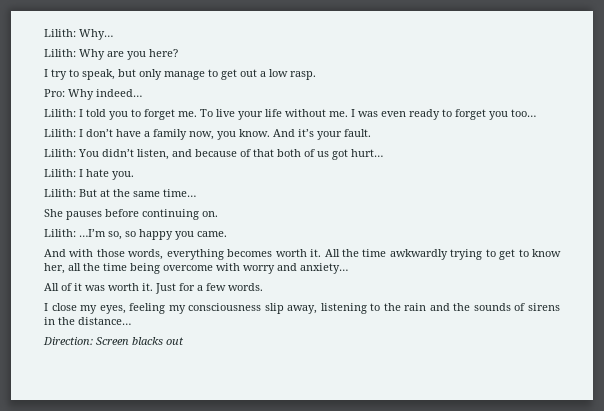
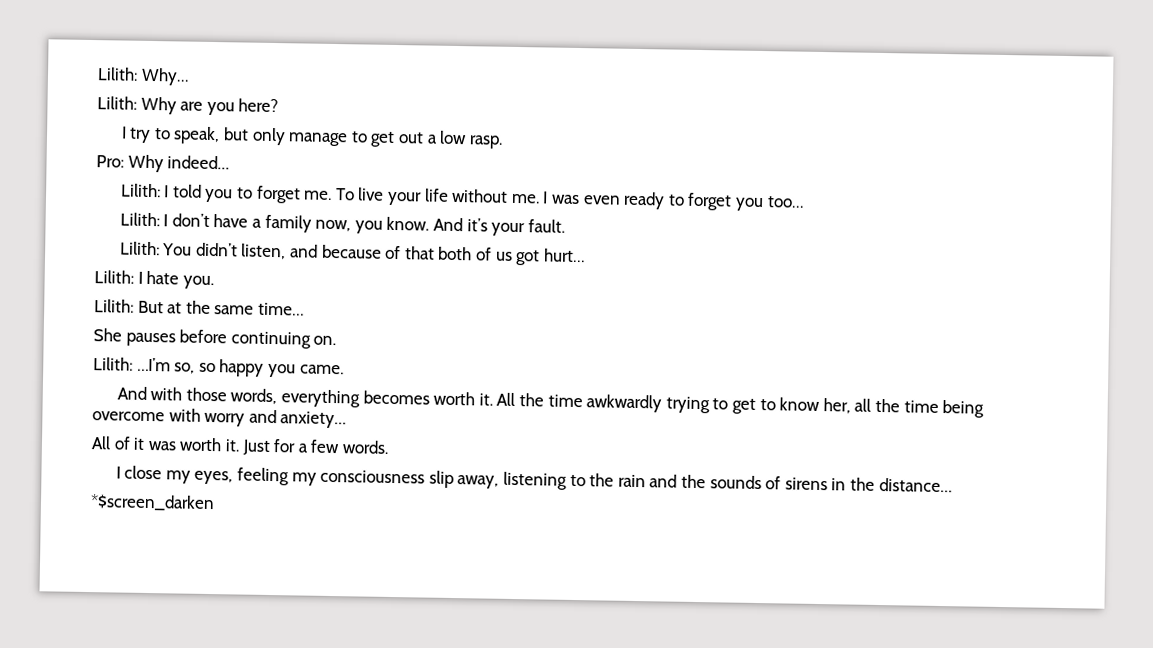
[43,337,184,345] Direction: Screen blacks out -> [90,494,215,512] *$screen_darken

